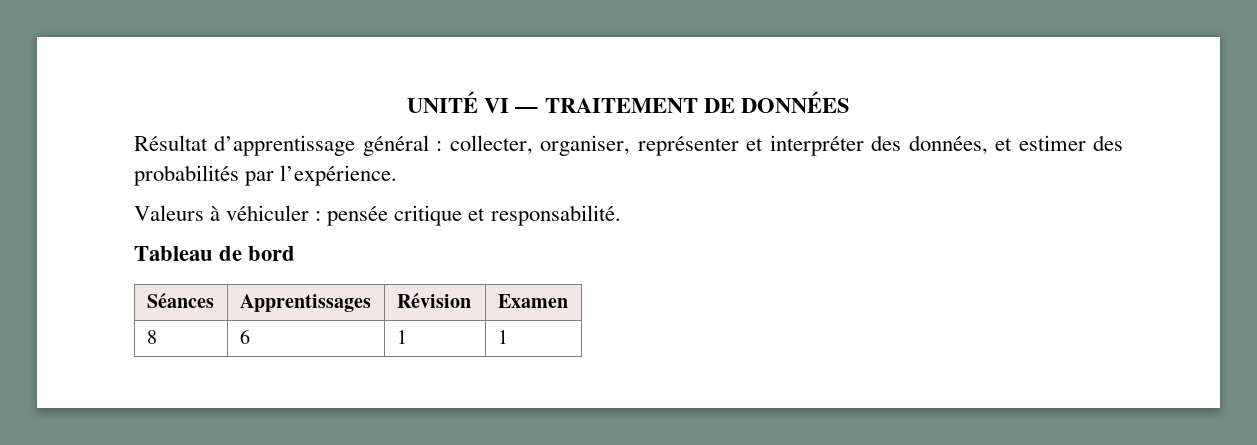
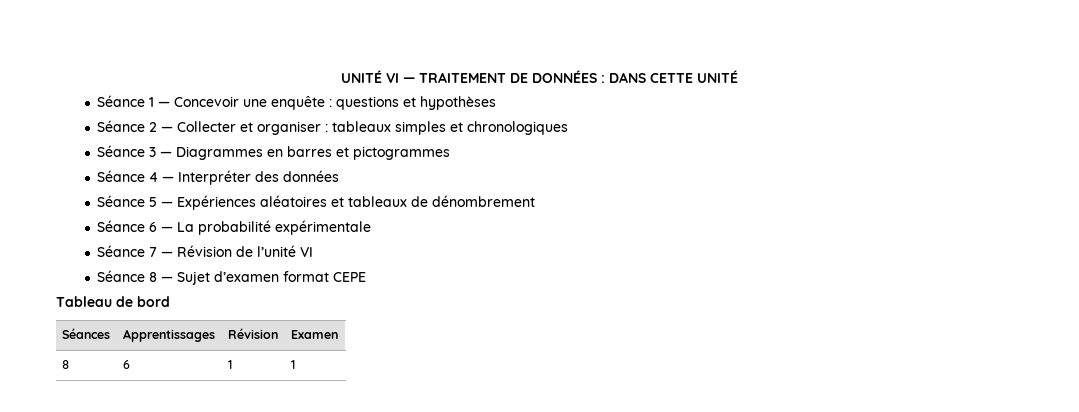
[134,135,1123,156] [134,165,398,186] [134,205,621,226] // Résultat d’apprentissage général : collecter, organiser, représenter et interpréter des données, et estimer des probabilités par l’expérience. // Valeurs à véhiculer : pensée critique et responsabilité. -> [601,70,738,83] [97,95,497,110] [97,120,569,135] [97,145,451,160] [97,170,340,185] [97,195,536,210] [97,220,372,235] [97,245,314,257] [97,270,367,285] : DANS CETTE UNITÉ // Séance 1 — Concevoir une enquête : questions et hypothèses // Séance 2 — Collecter et organiser : tableaux simples et chronologiques // Séance 3 — Diagrammes en barres et pictogrammes // Séance 4 — Interpréter des données // Séance 5 — Expériences aléatoires et tableaux de dénombrement // Séance 6 — La probabilité expérimentale // Séance 7 — Révision de l’unité VI // Séance 8 — Sujet d’examen format CEPE

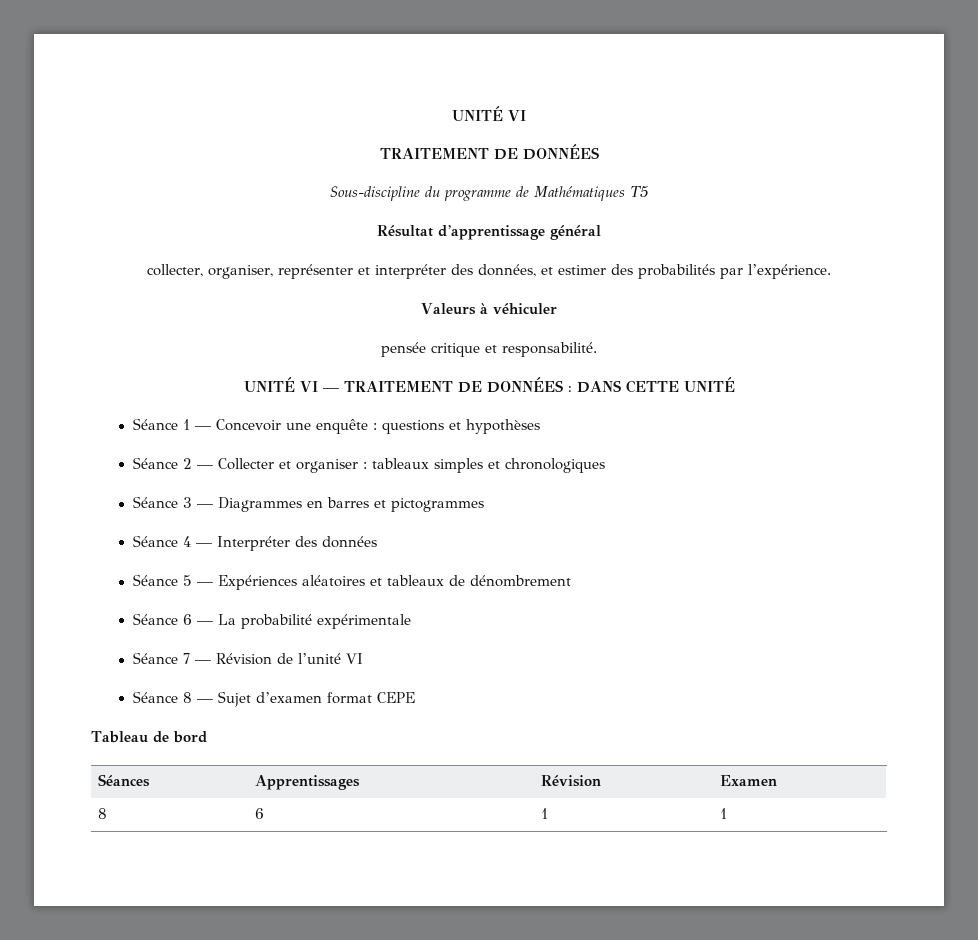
[341,70,399,83] UNITÉ VI -> [452,106,526,121] [379,144,599,160] [330,186,648,201] [377,225,601,240] [147,264,831,279] [421,303,557,315] [381,342,597,357] [243,377,318,392] UNITÉ VI // TRAITEMENT DE DONNÉES // Sous-discipline du programme de Mathématiques T5 // Résultat d’apprentissage général // collecter, organiser, représenter et interpréter des données, et estimer des probabilités par l’expérience. // Valeurs à véhiculer // pensée critique et responsabilité. // UNITÉ VI

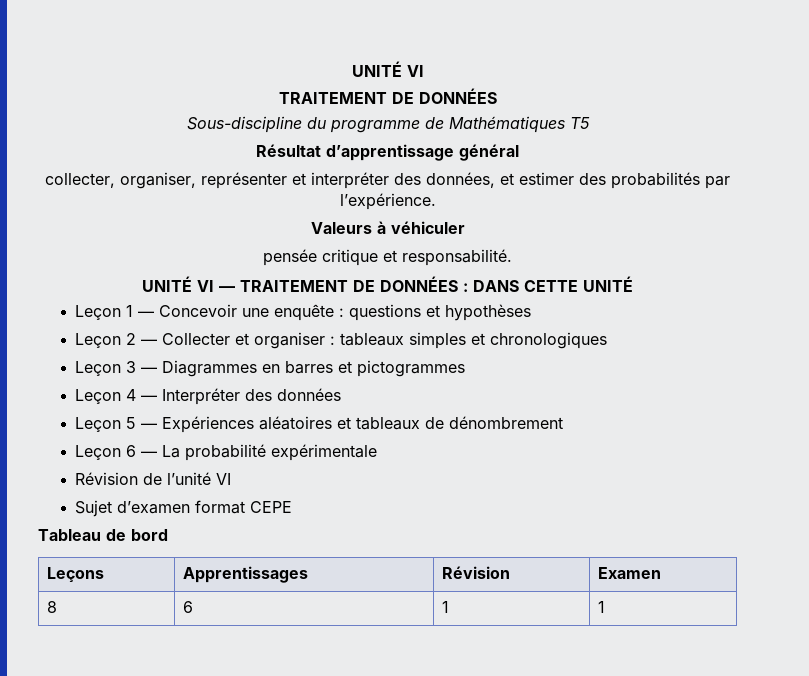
[132,418,178,430] Séance -> [74,305,121,320] Leçon
[132,457,178,469] Séance -> [74,333,121,348] Leçon
[132,496,178,508] Séance -> [74,361,121,376] Leçon
[132,535,178,547] Séance -> [74,389,121,404] Leçon
[132,574,178,586] Séance -> [74,417,121,432] Leçon
[132,613,178,625] Séance -> [74,445,121,460] Leçon
[132,652,211,664] Séance 7 — -> (377, 452) none
[132,691,213,703] Séance 8 — -> (231, 479) none
[97,774,150,787] Séances -> [46,567,104,582] Leçons

